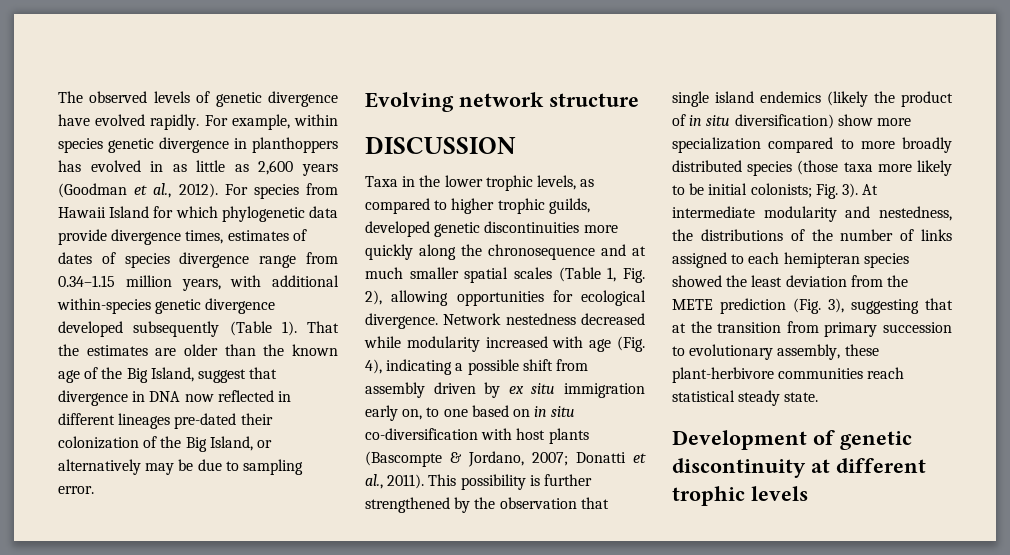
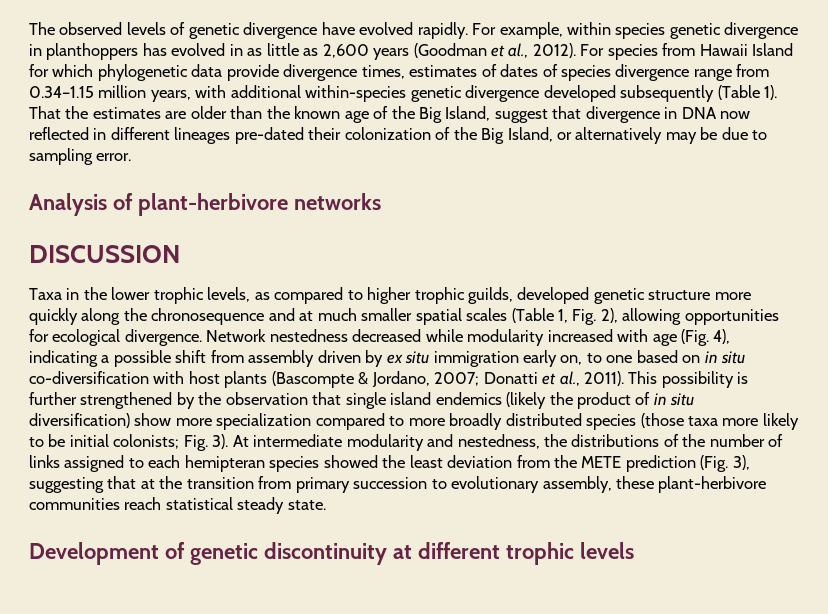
[365,92,639,112] Evolving network structure -> [29,193,381,216] Analysis of plant-herbivore networks
[484,221,580,233] discontinuities -> [648,290,711,300] structure

